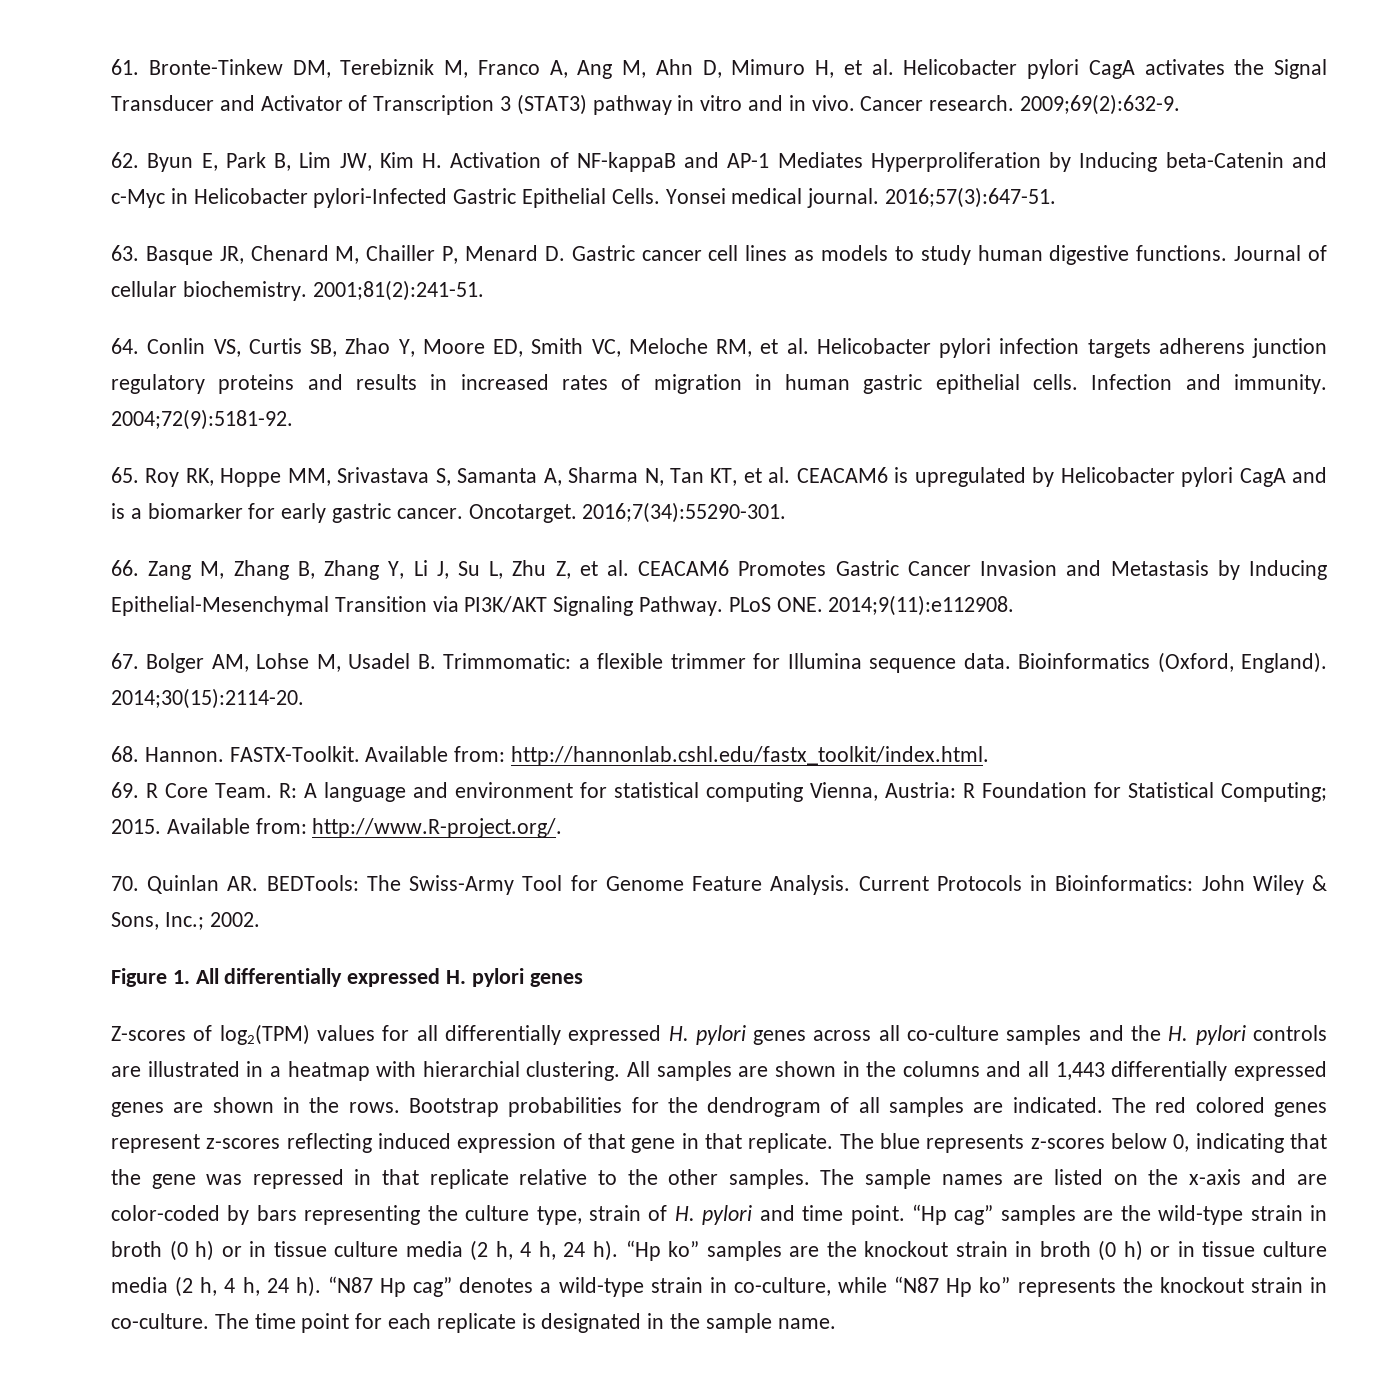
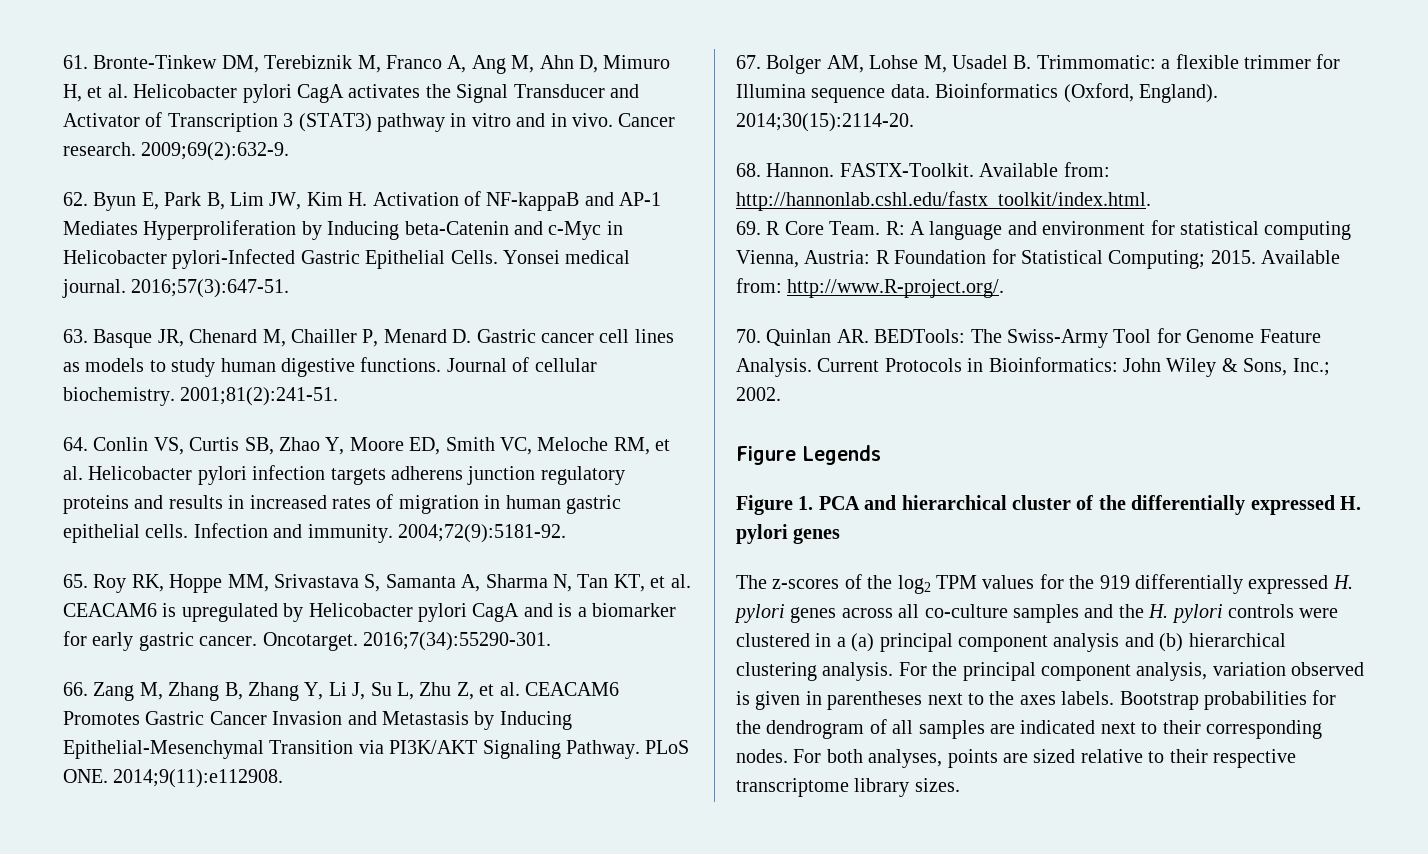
(260, 919) none -> [736,445,881,465] // Figure Legends
[195,968,219,984] All -> [818,495,1126,510] PCA and hierarchical cluster of the
[111,1024,438,1045] Z-scores of log2(TPM) values for all -> [736,574,1130,594] The z-scores of the log2 TPM values for the 919
[111,1061,1327,1081] [111,1097,400,1117] are illustrated in a heatmap with hierarchial clustering. All samples are shown in the columns and all 1,443 differentially expressed genes are shown in the rows. -> [1299,608,1339,618] [736,633,1286,652] [736,662,1365,681] [736,691,1115,710] were clustered in a (a) principal component analysis and (b) hierarchical clustering analysis. For the principal component analysis, variation observed is given in parentheses next to the axes labels.
[1012,1097,1327,1117] [111,1133,1327,1153] [111,1169,1327,1189] [111,1204,1327,1225] [111,1240,1327,1261] [111,1276,1327,1297] [111,1313,836,1333] indicated. The red colored genes represent z-scores reflecting induced expression of that gene in that replicate. The blue represents z-scores below 0, indicating that the gene was repressed in that replicate relative to the other samples. The sample names are listed on the x-axis and are color-coded by bars representing the culture type, strain of H. pylori and time point. “Hp cag” samples are the wild-type strain in broth (0 h) or in tissue culture media (2 h, 4 h, 24 h). “Hp ko” samples are the knockout strain in broth (0 h) or in tissue culture media (2 h, 4 h, 24 h). “N87 Hp cag” denotes a wild-type strain in co-culture, while “N87 Hp ko” represents the knockout strain in co-culture. The time point for each replicate is designated in the sample name. -> [1020,720,1322,739] [736,749,1296,768] [736,778,960,797] indicated next to their corresponding nodes. For both analyses, points are sized relative to their respective transcriptome library sizes.

